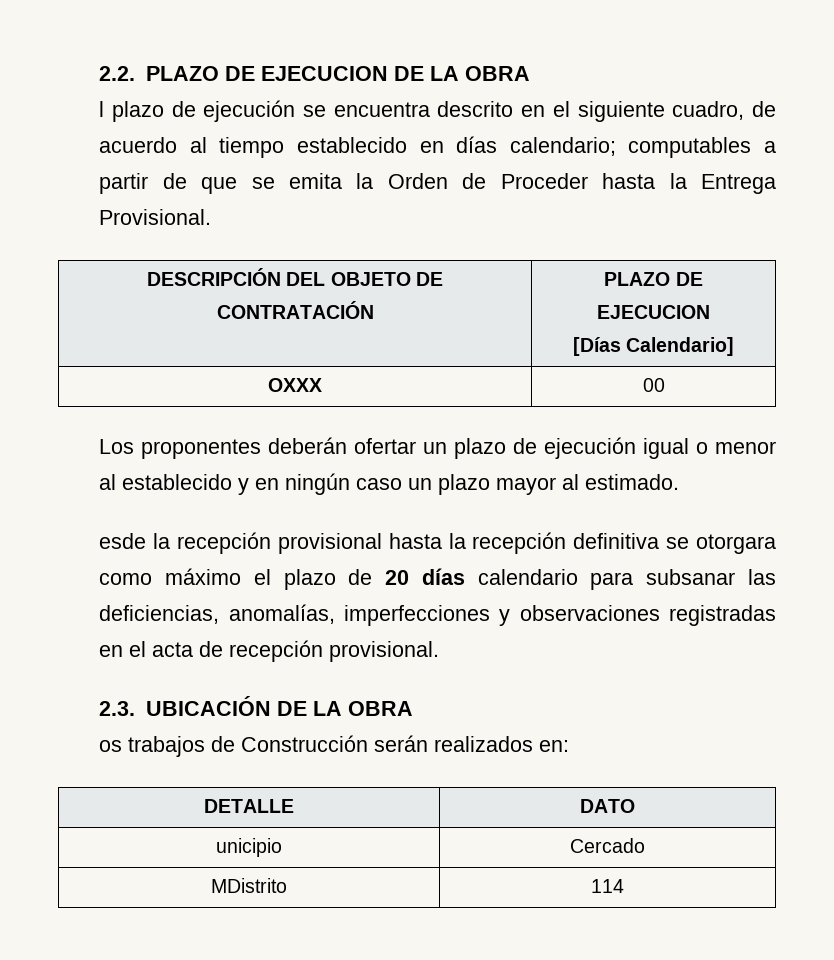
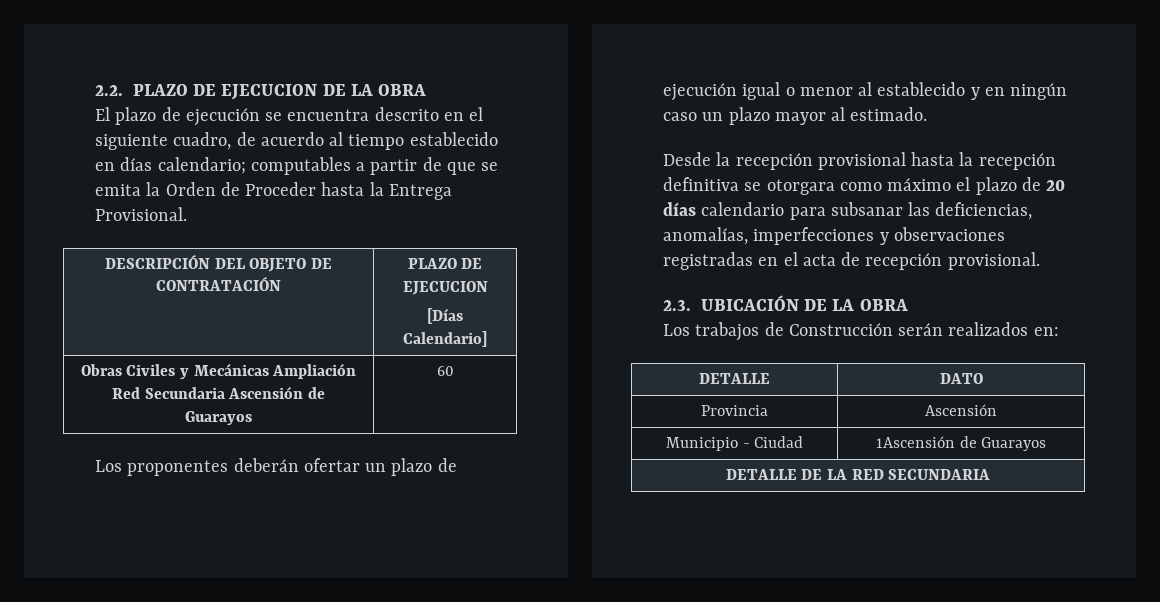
[99,101,105,117] l -> [95,107,111,121] El
[268,378,322,392] [642,378,665,392] OXXX | 00 -> [80,363,357,379] [111,386,326,399] [185,411,252,425] [436,366,454,376] Obras Civiles y Mecánicas Ampliación Red Secundaria Ascensión de Guarayos | 60
[99,533,147,549] esde -> [663,152,712,166] Desde
[99,740,123,752] os -> [663,324,691,336] Los
[216,838,282,857] [570,838,645,853] [211,878,287,893] [591,879,624,893] unicipio | Cercado // MDistrito | 114 -> [701,405,768,416] [925,404,997,416] [665,436,804,451] [875,436,1047,451] [725,469,991,480] Provincia | Ascensión // Municipio - Ciudad | 1Ascensión de Guarayos // DETALLE DE LA RED SECUNDARIA

